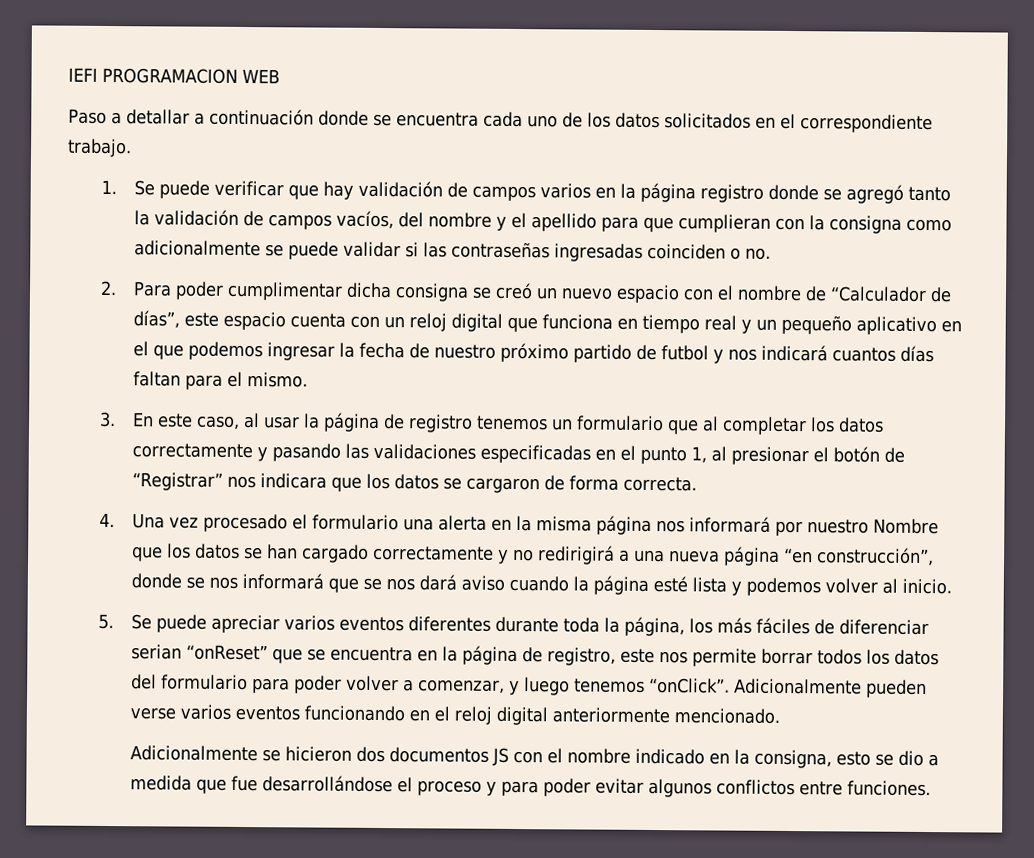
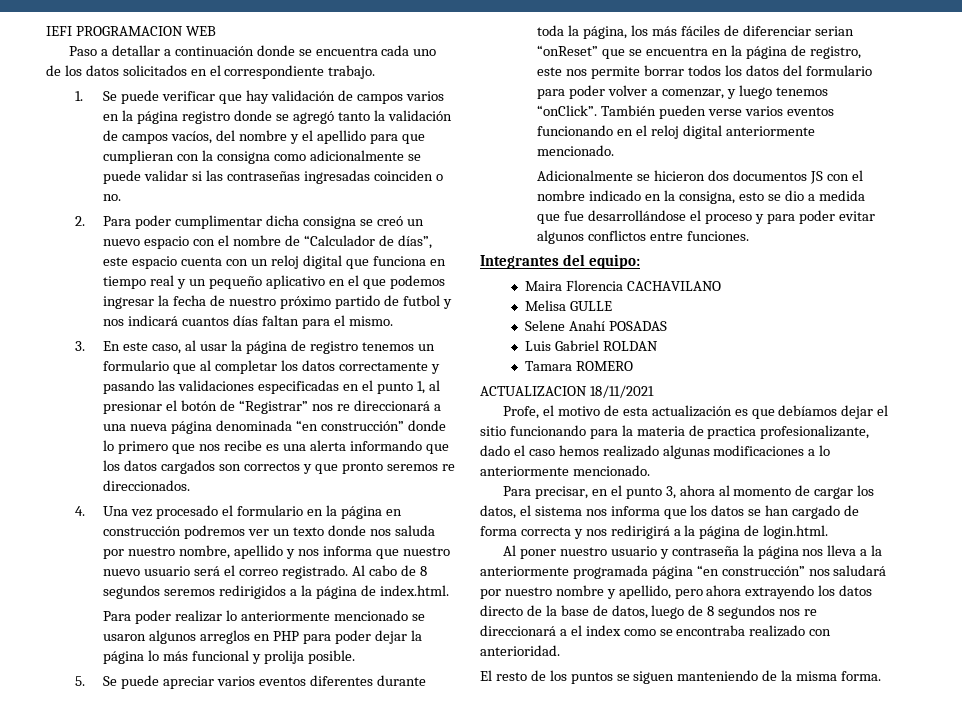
[260,473,698,494] indicara que los datos se cargaron de forma correcta. -> [336,400,441,411] [103,420,446,434] [103,440,449,454] [103,460,455,474] [103,480,191,491] re direccionará a una nueva página denominada “en construcción” donde lo primero que nos recibe es una alerta informando que los datos cargados son correctos y que pronto seremos re direccionados.
[403,515,940,537] [132,543,935,567] [131,572,953,597] una alerta en la misma página nos informará por nuestro Nombre que los datos se han cargado correctamente y no redirigirá a una nueva página “en construcción”, donde se nos informará que se nos dará aviso cuando la página esté lista y podemos volver al inicio. -> [307,505,402,519] [103,525,435,539] [103,545,450,559] [103,565,427,579] [103,585,449,599] [103,610,425,624] [103,630,422,644] [103,650,355,664] en la página en construcción podremos ver un texto donde nos saluda por nuestro nombre, apellido y nos informa que nuestro nuevo usuario será el correo registrado. Al cabo de 8 segundos seremos redirigidos a la página de index.html. // Para poder realizar lo anteriormente mencionado se usaron algunos arreglos en PHP para poder dejar la página lo más funcional y prolija posible.
[734,678,863,695] Adicionalmente -> [601,105,657,116] También
(932, 788) none -> [480,254,640,269] [524,280,721,291] [524,300,612,311] [524,320,667,331] [524,340,658,351] [524,361,633,371] [480,385,654,398] [503,405,889,419] [480,425,870,439] [480,445,831,459] [480,465,650,476] [503,485,875,499] [480,505,860,519] [480,525,829,539] [503,545,883,559] [480,565,887,579] [480,585,873,599] [480,605,818,619] [480,625,832,637] [480,645,560,656] [480,670,882,684] // Integrantes del equipo: // Maira Florencia CACHAVILANO // Melisa GULLE // Selene Anahí POSADAS // Luis Gabriel ROLDAN // Tamara ROMERO // ACTUALIZACION 18/11/2021 // Profe, el motivo de esta actualización es que debíamos dejar el sitio funcionando para la materia de practica profesionalizante, dado el caso hemos realizado algunas modificaciones a lo anteriormente mencionado. // Para precisar, en el punto 3, ahora al momento de cargar los datos, el sistema nos informa que los datos se han cargado de forma correcta y nos redirigirá a la página de login.html. // Al poner nuestro usuario y contraseña la página nos lleva a la anteriormente programada página “en construcción” nos saludará por nuestro nombre y apellido, pero ahora extrayendo los datos directo de la base de datos, luego de 8 segundos nos re direccionará a el index como se encontraba realizado con anterioridad. // El resto de los puntos se siguen manteniendo de la misma forma.

